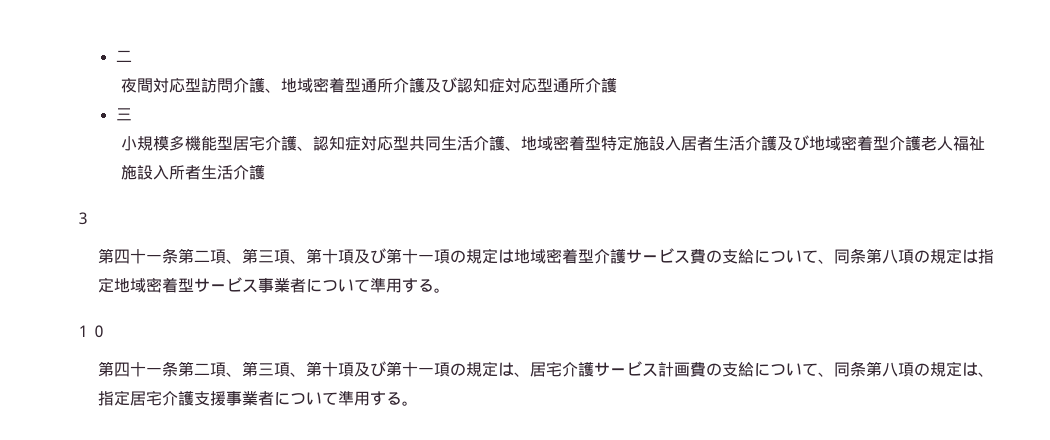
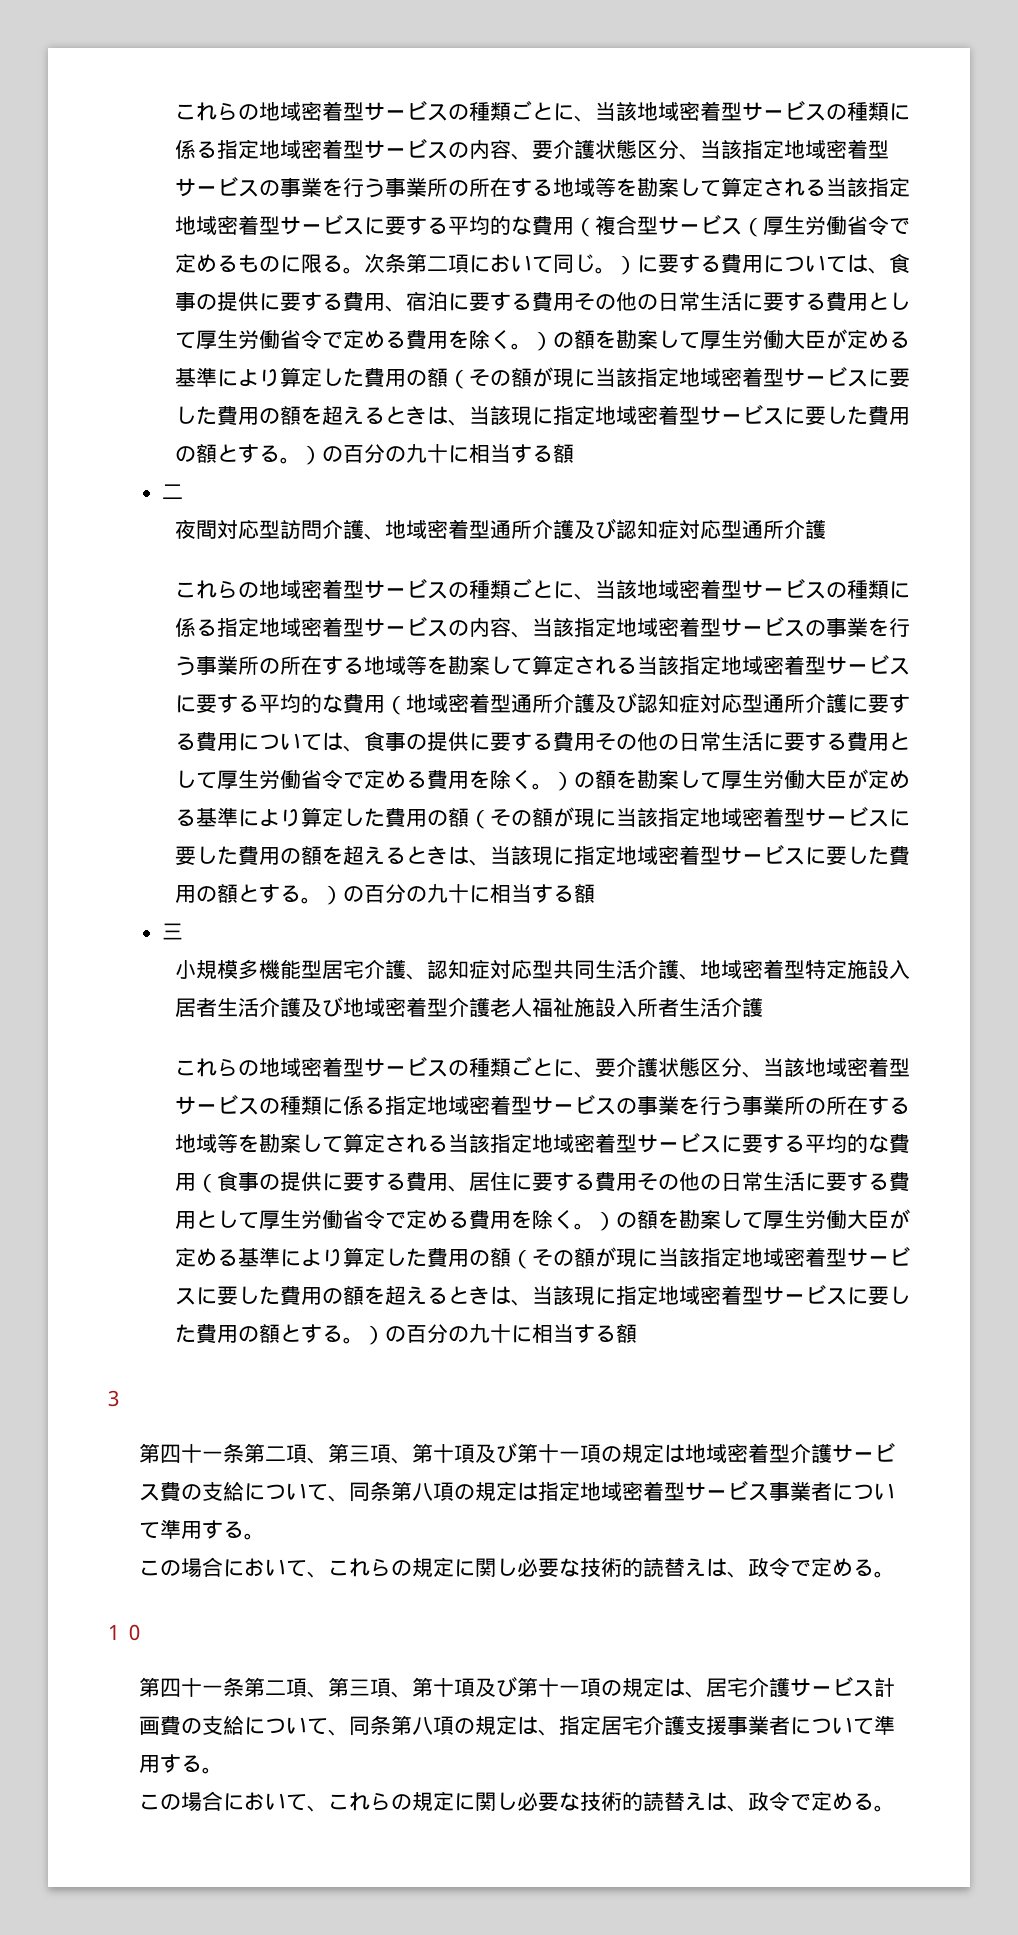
(115, 56) none -> [174,100,910,122] [174,139,889,160] [174,177,910,198] [174,215,910,237] [174,253,910,275] [174,291,910,312] [174,329,910,351] [174,367,910,389] [174,405,910,426] [174,443,574,465] これらの地域密着型サービスの種類ごとに、当該地域密着型サービスの種類に係る指定地域密着型サービスの内容、要介護状態区分、当該指定地域密着型サービスの事業を行う事業所の所在する地域等を勘案して算定される当該指定地域密着型サービスに要する平均的な費用（複合型サービス（厚生労働省令で定めるものに限る。次条第二項において同じ。）に要する費用については、食事の提供に要する費用、宿泊に要する費用その他の日常生活に要する費用として厚生労働省令で定める費用を除く。）の額を勘案して厚生労働大臣が定める基準により算定した費用の額（その額が現に当該指定地域密着型サービスに要した費用の額を超えるときは、当該現に指定地域密着型サービスに要した費用の額とする。）の百分の九十に相当する額 //
(618, 85) none -> [174,578,910,600] [174,617,910,638] [174,655,910,676] [174,693,910,715] [174,731,910,752] [174,769,910,791] [174,807,910,829] [174,845,910,866] [174,883,595,905] // これらの地域密着型サービスの種類ごとに、当該地域密着型サービスの種類に係る指定地域密着型サービスの内容、当該指定地域密着型サービスの事業を行う事業所の所在する地域等を勘案して算定される当該指定地域密着型サービスに要する平均的な費用（地域密着型通所介護及び認知症対応型通所介護に要する費用については、食事の提供に要する費用その他の日常生活に要する費用として厚生労働省令で定める費用を除く。）の額を勘案して厚生労働大臣が定める基準により算定した費用の額（その額が現に当該指定地域密着型サービスに要した費用の額を超えるときは、当該現に指定地域密着型サービスに要した費用の額とする。）の百分の九十に相当する額
(266, 172) none -> [174,1056,910,1078] [174,1095,910,1116] [174,1133,910,1154] [174,1171,910,1193] [174,1209,910,1231] [174,1247,910,1269] [174,1285,910,1306] [174,1323,637,1345] // これらの地域密着型サービスの種類ごとに、要介護状態区分、当該地域密着型サービスの種類に係る指定地域密着型サービスの事業を行う事業所の所在する地域等を勘案して算定される当該指定地域密着型サービスに要する平均的な費用（食事の提供に要する費用、居住に要する費用その他の日常生活に要する費用として厚生労働省令で定める費用を除く。）の額を勘案して厚生労働大臣が定める基準により算定した費用の額（その額が現に当該指定地域密着型サービスに要した費用の額を超えるときは、当該現に指定地域密着型サービスに要した費用の額とする。）の百分の九十に相当する額
(451, 290) none -> [138,1557,895,1578] // この場合において、これらの規定に関し必要な技術的読替えは、政令で定める。
(419, 403) none -> [138,1791,895,1812] // この場合において、これらの規定に関し必要な技術的読替えは、政令で定める。

